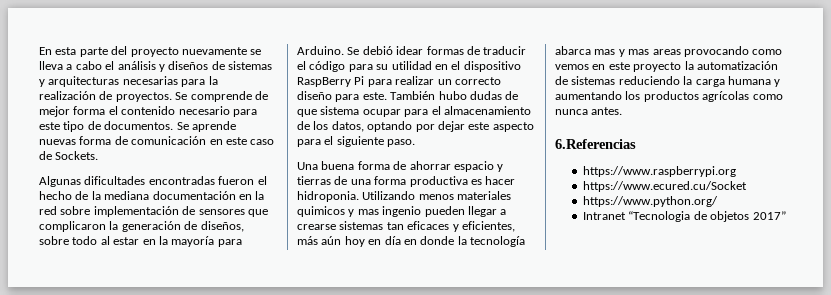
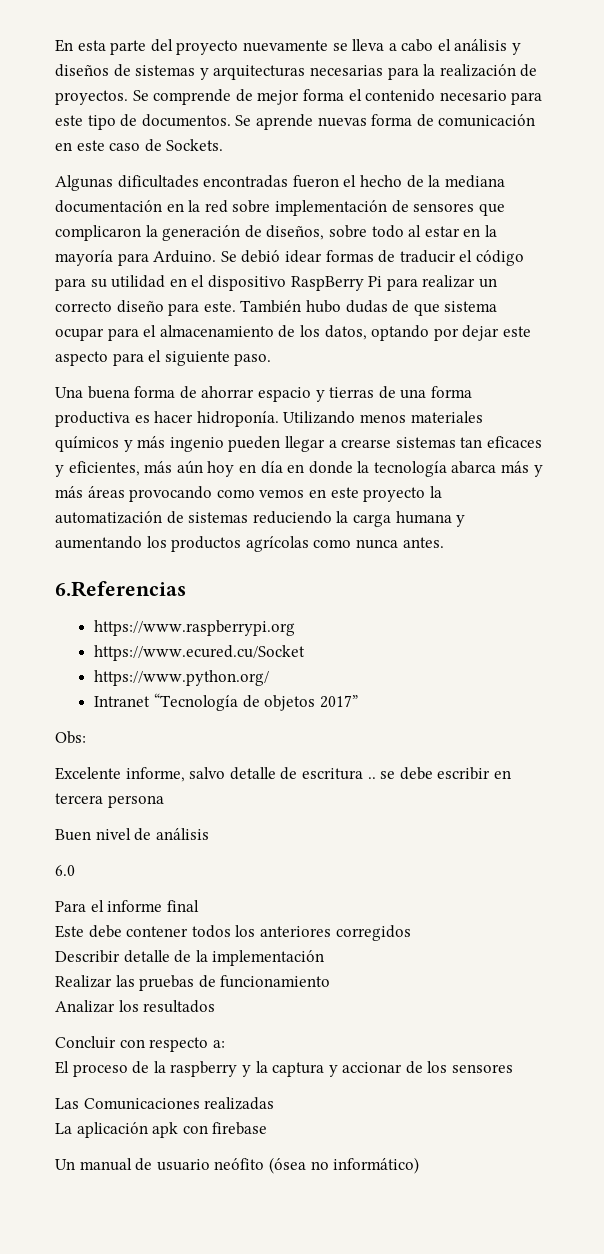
[297,191,359,202] hidroponia. -> [196,411,279,427] hidroponía.
[297,206,379,217] quimicos y mas -> [55,436,166,452] químicos y más
[594,49,681,57] mas y mas areas -> [501,461,543,477] [55,486,125,498] más y más áreas
[628,211,691,222] “Tecnologia -> [154,693,239,711] “Tecnología
(786, 215) none -> [55,731,86,744] [55,767,511,782] [55,793,164,808] [55,828,209,841] [55,865,75,876] [55,900,199,912] [55,925,411,941] [55,950,325,966] [55,975,331,991] [55,1000,216,1013] [55,1036,225,1052] [55,1061,514,1077] [55,1097,275,1110] [55,1122,268,1138] [55,1157,420,1174] // Obs: // Excelente informe, salvo detalle de escritura .. se debe escribir en tercera persona // Buen nivel de análisis // 6.0 // Para el informe final // Este debe contener todos los anteriores corregidos // Describir detalle de la implementación // Realizar las pruebas de funcionamiento // Analizar los resultados // Concluir con respecto a: // El proceso de la raspberry y la captura y accionar de los sensores // Las Comunicaciones realizadas // La aplicación apk con firebase // Un manual de usuario neófito (ósea no informático)

